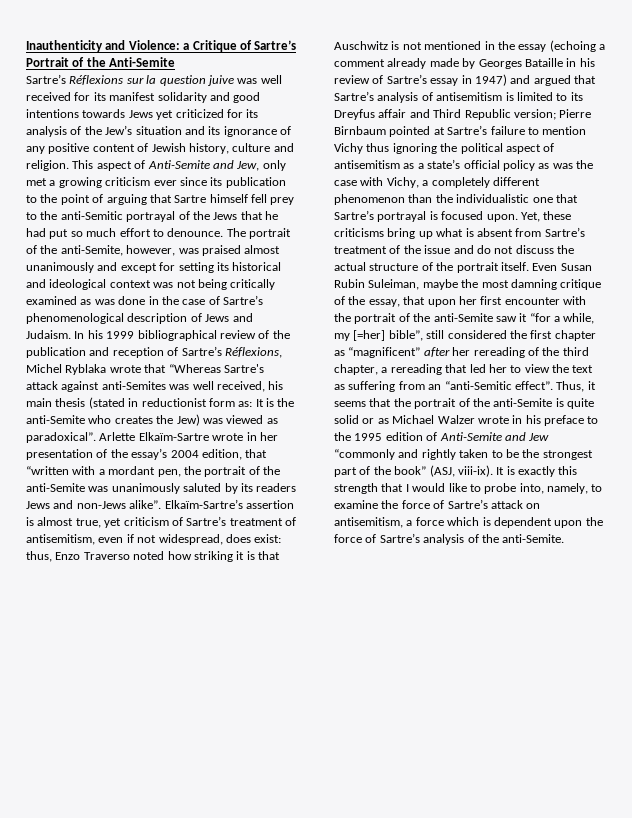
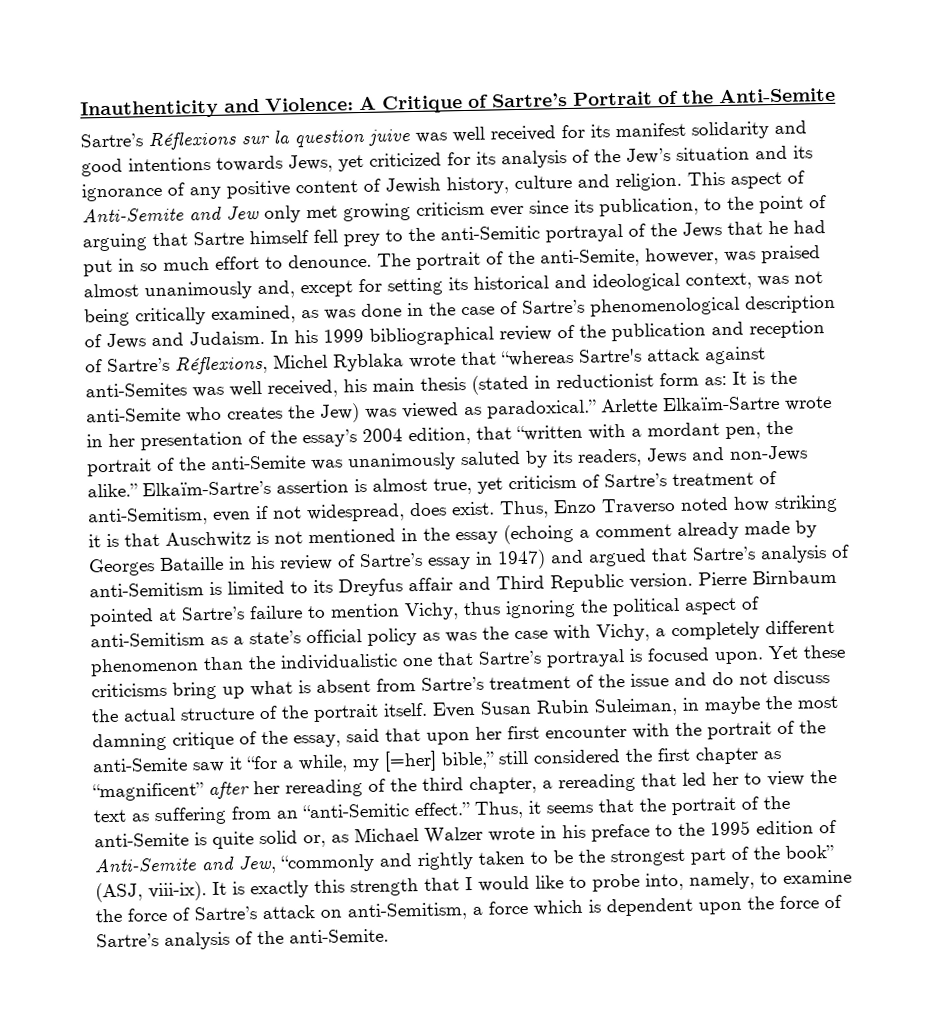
[183,43,190,50] a -> [359,96,377,111] A
[128,110,153,118] Jews -> [288,154,333,173] Jews,
[236,161,260,171] Jew, -> [226,205,260,220] Jew
[49,180,56,186] a -> (338, 212) none
[225,177,286,188] publication -> [599,197,699,217] publication,
(69, 234) none -> [118,258,135,272] in
[97,262,118,271] and -> [257,280,295,299] and,
[109,280,151,288] context -> [685,272,752,290] context,
[26,296,77,305] examined -> [211,305,296,324] examined,
[168,364,221,373] “Whereas -> [501,349,574,367] “whereas
[26,432,96,443] paradoxical”. -> [486,399,597,419] paradoxical.”
[256,483,297,492] readers -> [577,448,642,467] readers,
[129,500,162,509] alike”. -> [87,483,138,498] alike.”
[26,534,95,545] antisemitism, -> [87,507,208,527] anti-Semitism,
[254,534,282,543] [26,551,52,562] exist: thus, -> [451,500,549,519] exist. Thus,
[436,92,503,101] antisemitism -> [89,582,204,598] anti-Semitism
[513,109,556,120] version; -> [629,572,693,589] version.
[334,143,363,154] Vichy -> [404,602,459,621] Vichy,
[334,160,400,169] antisemitism -> [90,632,205,648] anti-Semitism
[520,212,540,222] Yet, -> [768,645,799,660] Yet
(420, 284) none -> [682,697,699,711] in
(400, 303) none -> [346,728,380,743] said
[388,330,423,341] bible”, -> [441,751,495,770] bible,”
[514,381,553,390] effect”. -> [414,802,470,817] effect.”
[362,418,375,424] or -> [303,834,326,848] or,
[528,433,550,441] Jew -> [238,855,277,874] Jew,
[334,517,403,528] antisemitism, -> [347,902,467,922] anti-Semitism,

